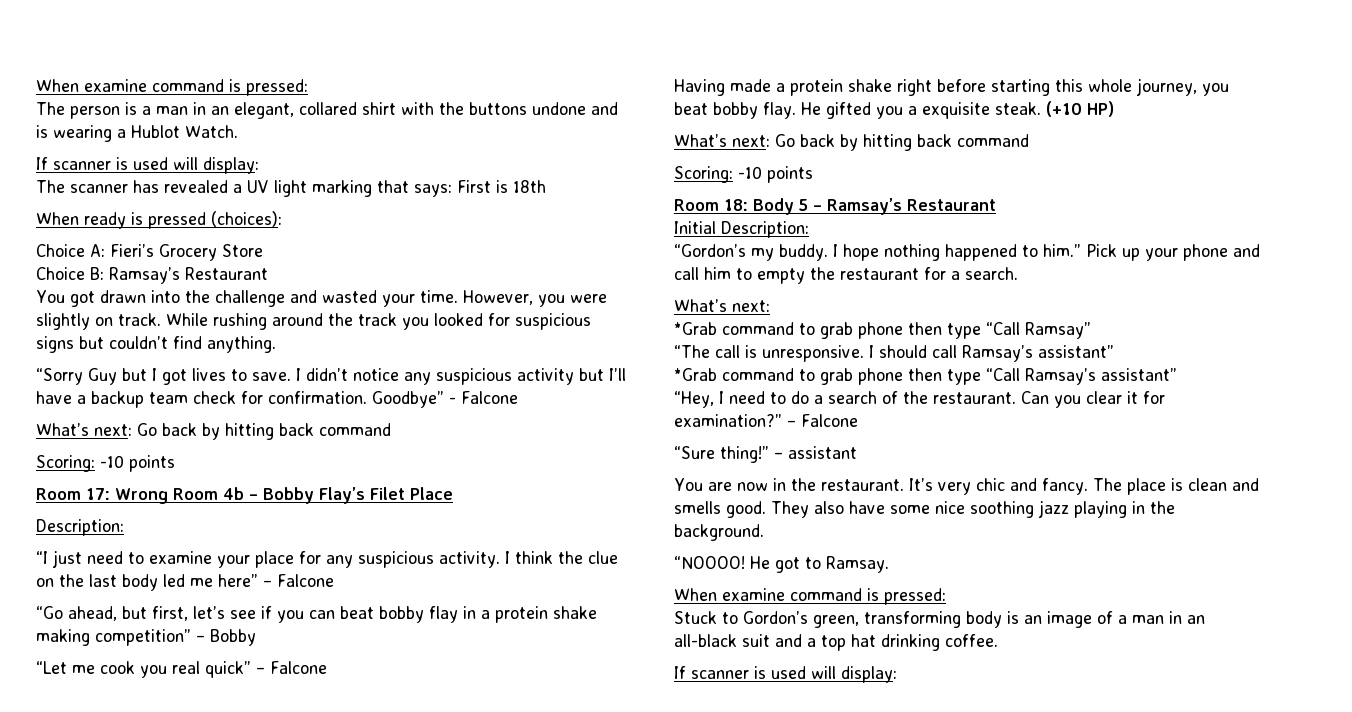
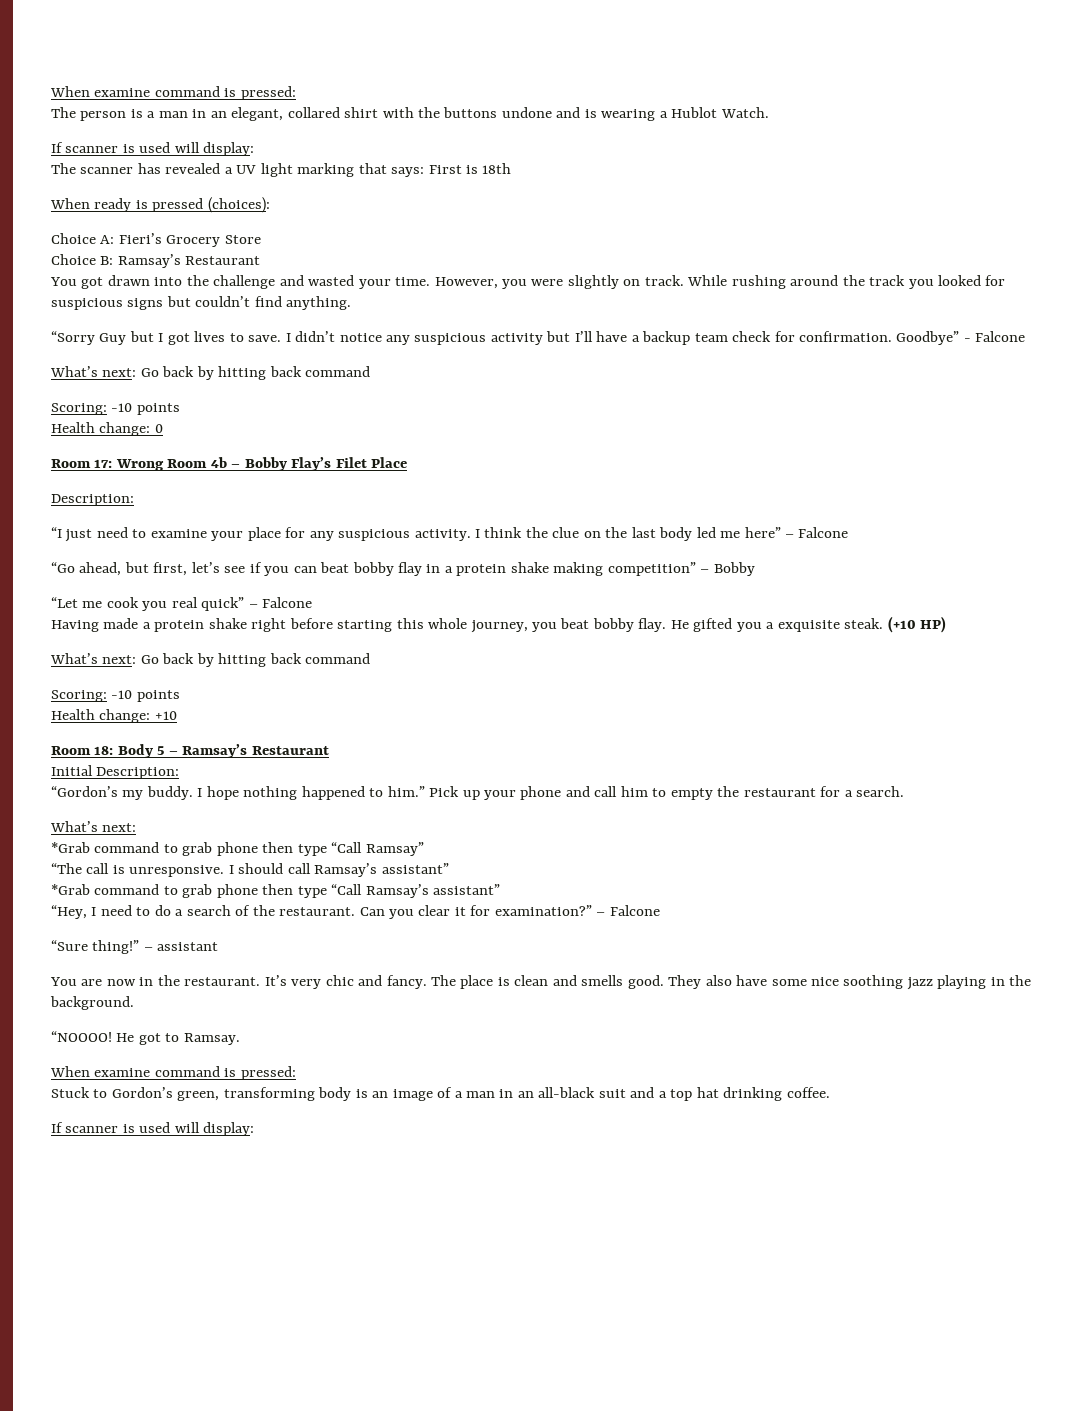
(175, 463) none -> [51,422,163,436] // Health change: 0
(813, 174) none -> [51,709,177,723] // Health change: +10

